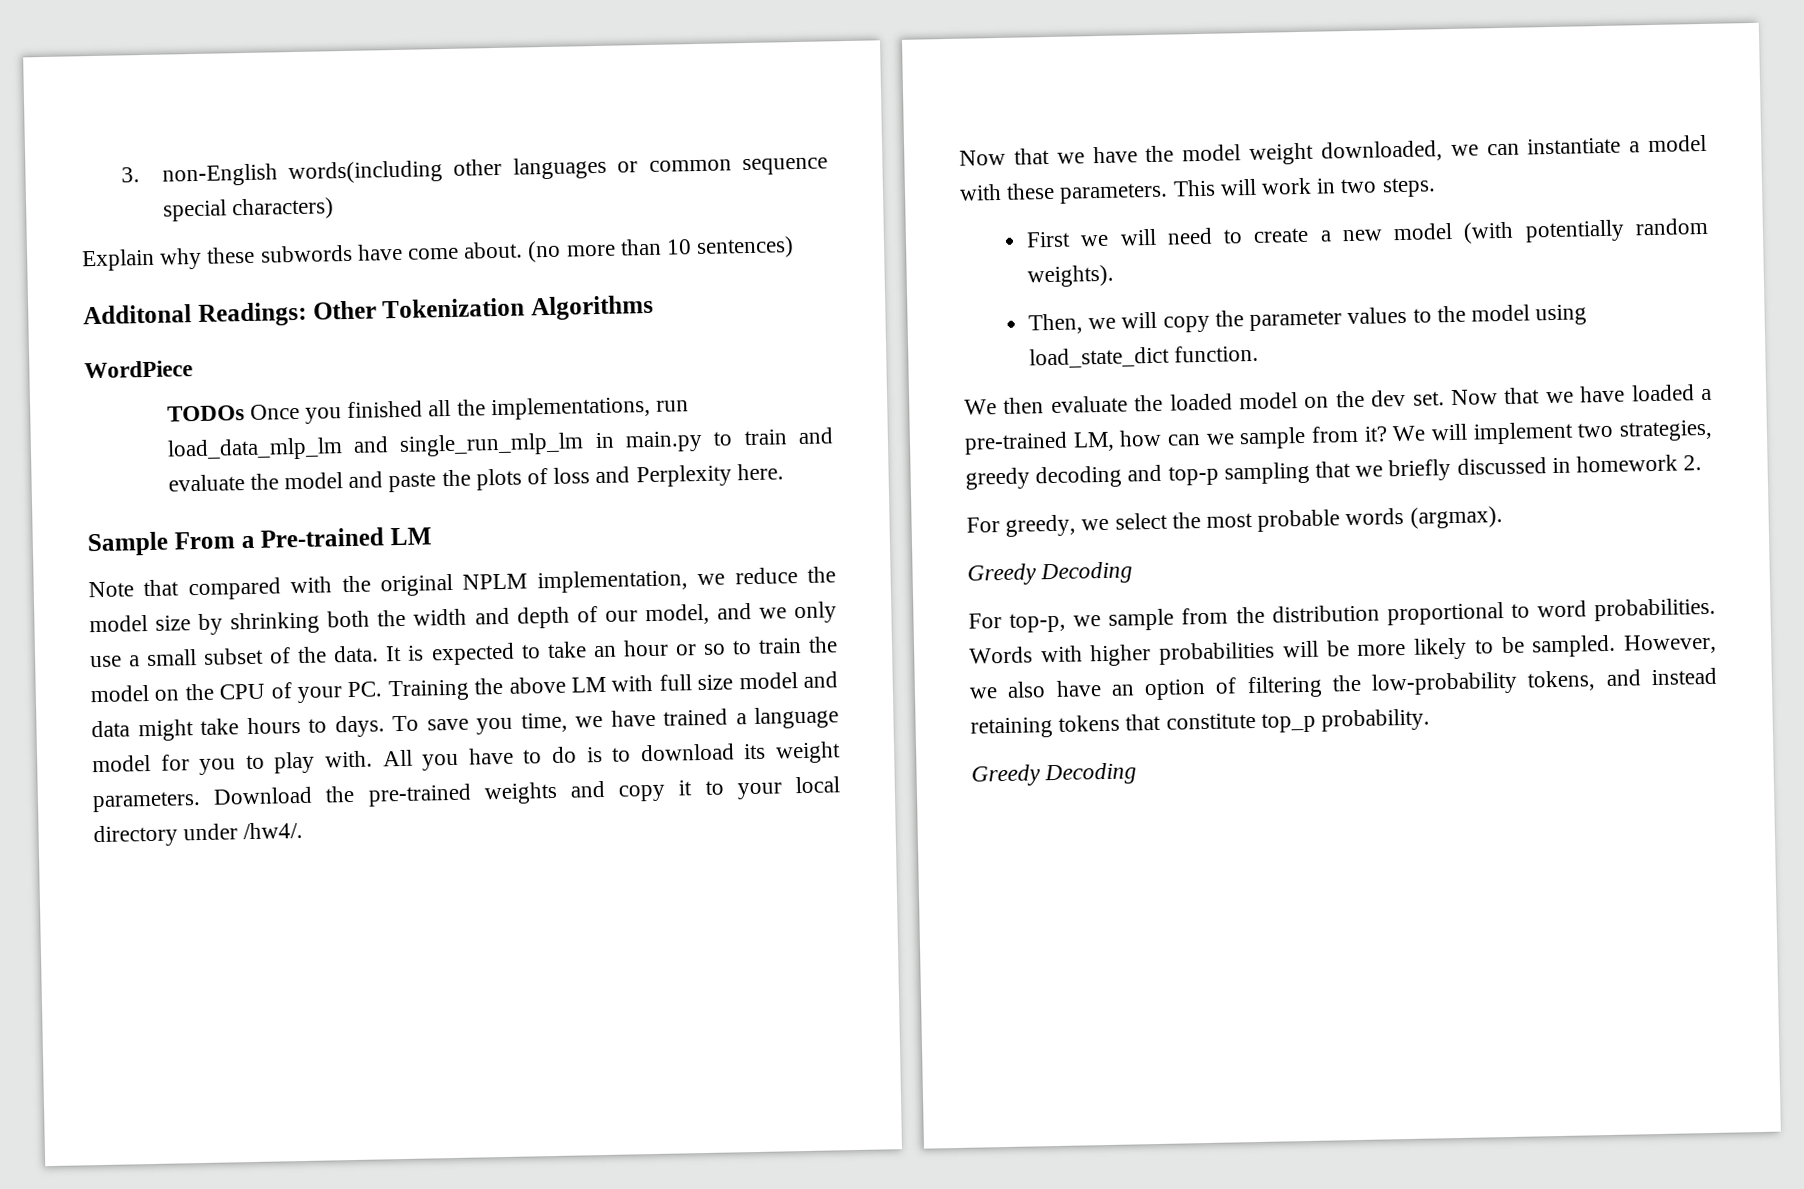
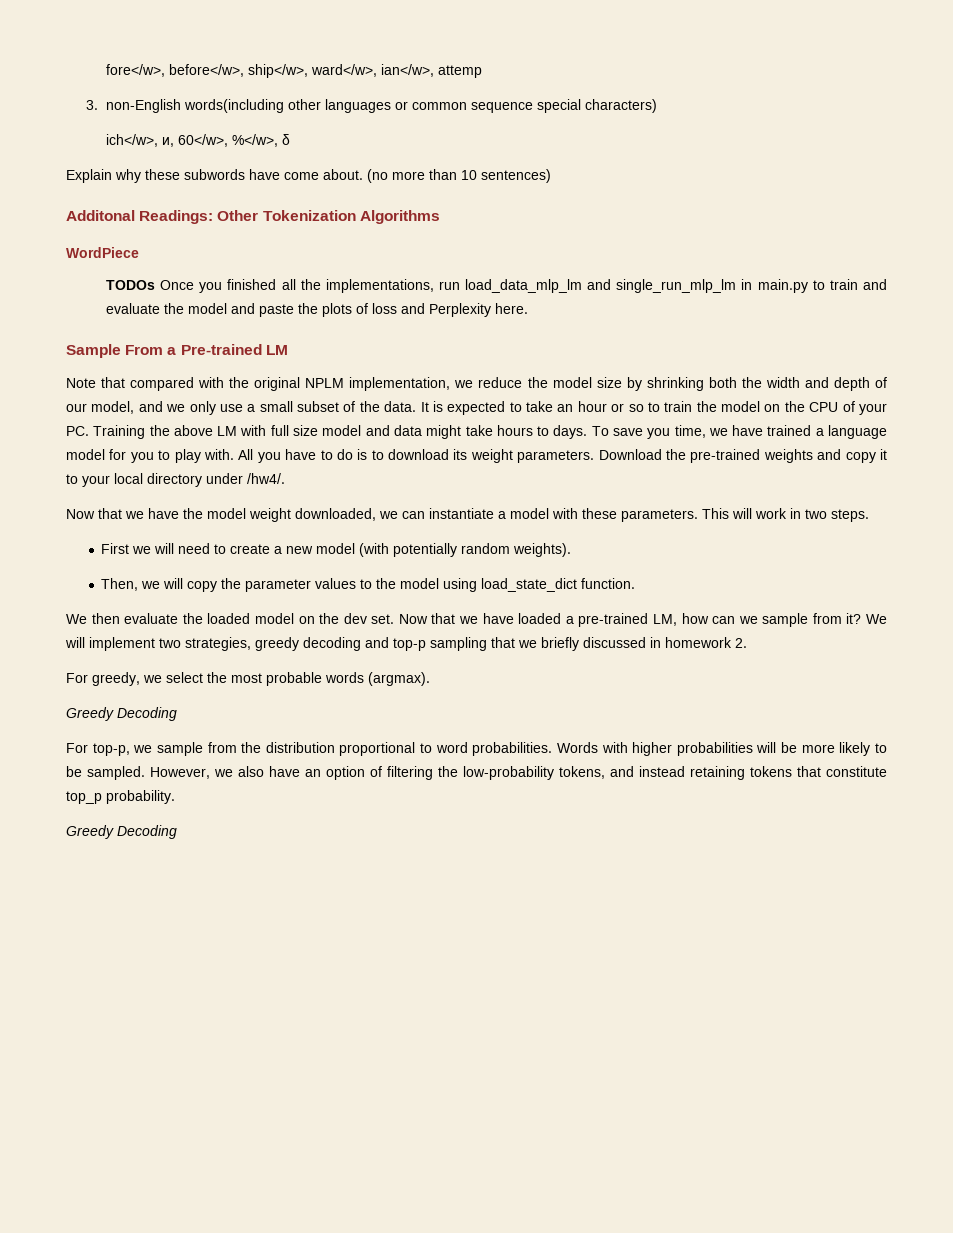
(120, 175) none -> [106,64,483,78] fore</w>, before</w>, ship</w>, ward</w>, ian</w>, attemp //
(334, 209) none -> [106,134,291,147] // ich</w>, и, 60</w>, %</w>, δ

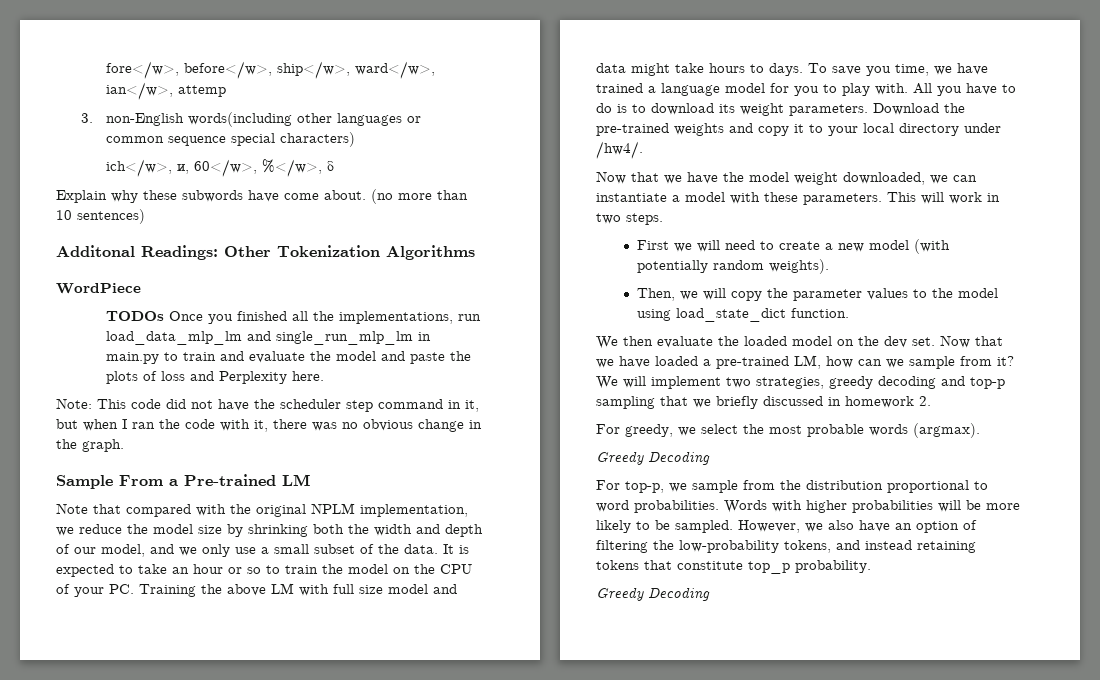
(529, 308) none -> [56,398,479,412] [56,419,482,432] [56,439,124,452] // Note: This code did not have the scheduler step command in it, but when I ran the code with it, there was no obvious change in the graph.

